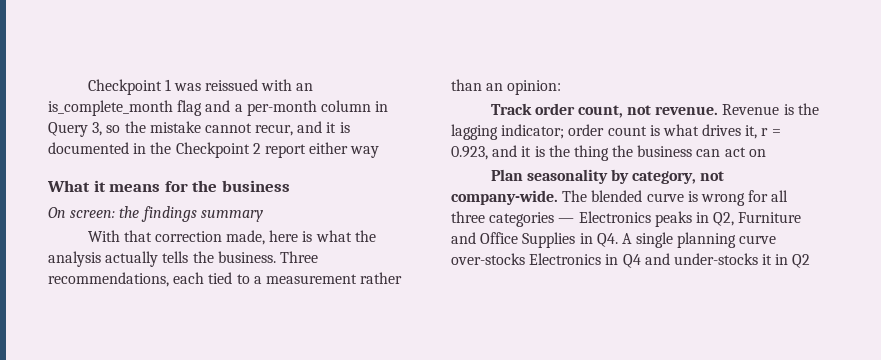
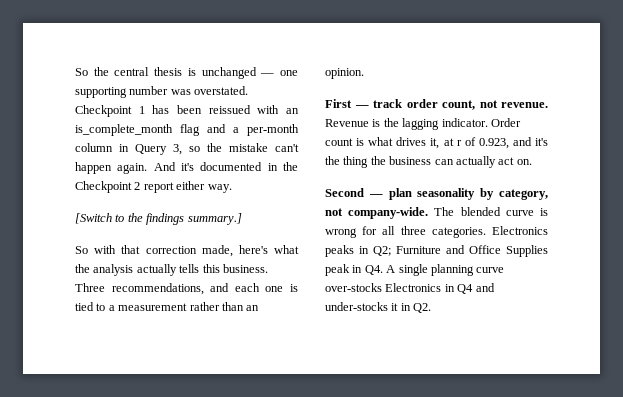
[87,79,201,95] Checkpoint 1 was -> [75,67,298,79] [75,86,249,98] [75,105,202,117] So the central thesis is unchanged — one supporting number was overstated. Checkpoint 1 has been
[204,121,350,136] cannot recur, and it is -> [275,144,299,152] [75,162,194,174] can't happen again. And it's
[350,146,380,158] [47,180,290,192] [48,206,263,222] [87,230,120,242] way // What it means for the business // On screen: the findings summary // With -> [207,184,232,193] [75,213,242,225] [75,245,117,254] way. // [Switch to the findings summary.] // So with
[269,230,313,242] here is -> [238,245,268,254] here's
[192,251,214,263] the -> [202,264,220,273] this
[173,272,205,284] each -> [210,283,298,292] and each one is
[507,80,562,95] [490,103,532,115] opinion: // Track -> [325,68,364,79] [325,99,402,108] opinion. // First — track
[501,124,605,139] indicator; order -> [441,118,521,127] indicator. Order
[761,128,781,136] [451,145,545,160] r = 0.923, and it is -> [443,137,548,149] at r of 0.923, and it's
[724,147,766,157] [490,169,523,181] act on // Plan -> [455,156,532,168] [325,188,412,200] actually act on. // Second — plan
[489,212,575,227] categories — -> [431,227,486,238] categories.
[713,212,735,226] Q2, -> [373,246,391,256] Q2;
(576, 240) none -> [325,264,350,276] peak
[792,254,811,268] Q2 -> [413,303,432,313] Q2.

